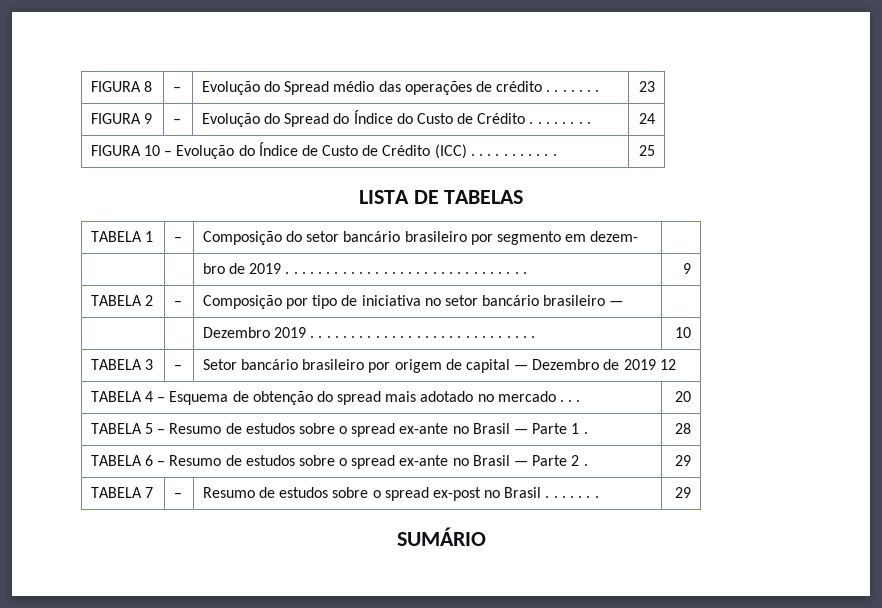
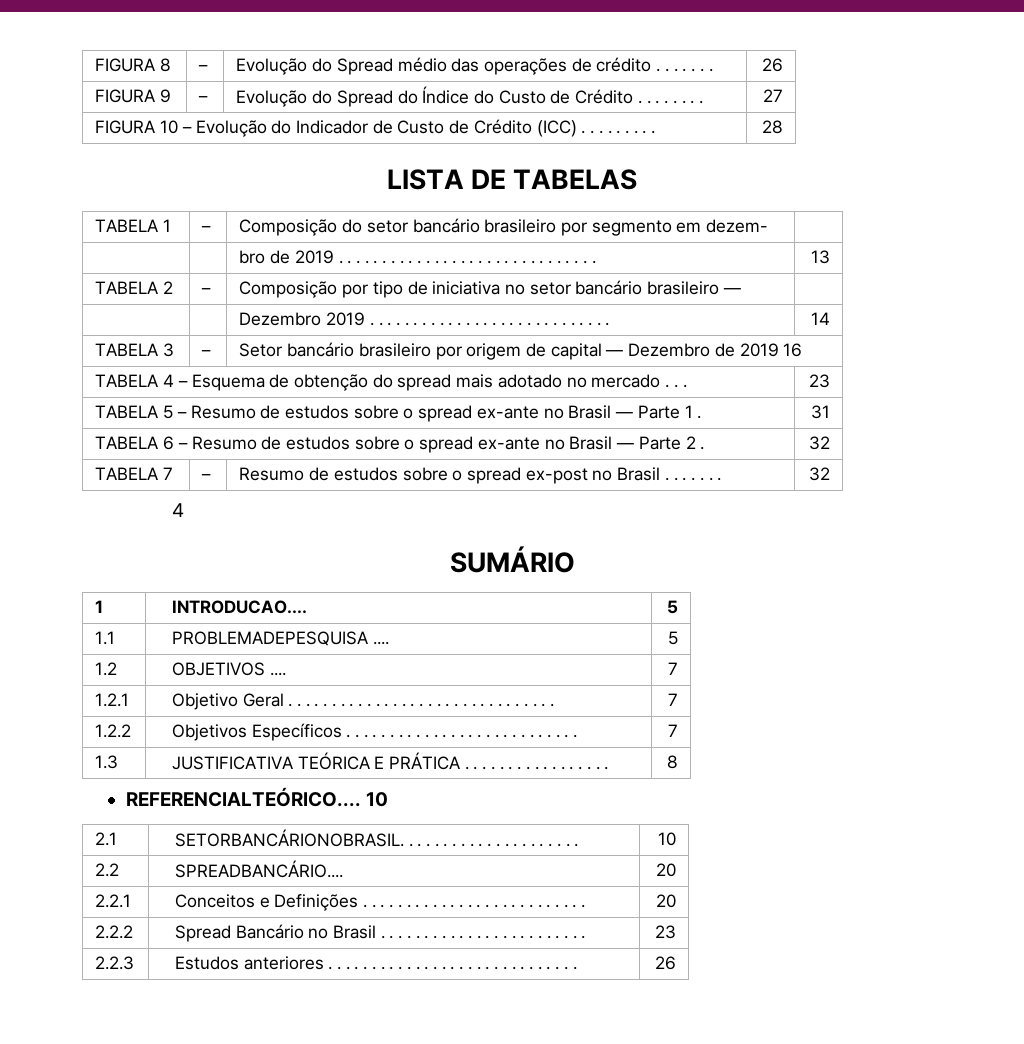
[639,81,656,92] 23 -> [761,58,783,72] 26
[639,113,656,124] 24 -> [762,89,783,102] 27
[258,142,298,156] Índice -> [296,120,369,134] Indicador
[544,154,557,156] [639,145,656,156] . . | 25 -> [761,120,783,134] | 28
[683,263,692,274] 9 -> [810,250,830,264] 13
[675,327,692,338] 10 -> [810,312,830,325] 14
[659,359,676,370] 12 -> [783,343,803,357] 16
[675,391,692,402] 20 -> [808,374,830,388] 23
[675,423,692,434] 28 -> [810,405,830,419] 31
[675,455,692,466] 29 -> [808,436,830,450] 32
[675,487,692,498] 29 -> [808,467,830,481] [171,503,184,517] 32 // 4
(486, 536) none -> [95,600,104,613] [171,600,307,614] [666,600,678,614] [95,631,116,645] [171,631,389,646] [667,631,678,645] [95,662,118,676] [171,662,286,676] [667,662,678,675] [95,693,130,707] [171,693,555,710] [667,693,678,706] [95,724,132,738] [171,723,578,741] [667,724,678,737] [95,755,119,769] [171,752,609,770] [666,755,678,769] [125,787,389,807] [95,832,118,846] [174,829,579,847] [657,832,676,846] [95,863,120,877] [174,860,343,878] [655,863,676,877] [95,894,132,908] [174,894,586,911] [655,894,676,908] [95,925,134,939] [174,924,586,942] [654,925,676,939] [95,956,135,970] [174,956,577,970] [654,956,676,970] // 1 | INTRODUCAO.... | 5 // 1.1 | PROBLEMADEPESQUISA .... | 5 // 1.2 | OBJETIVOS .... | 7 // 1.2.1 | Objetivo Geral . . . . . . . . . . . . . . . . . . . . . . . . . . . . . . . | 7 // 1.2.2 | Objetivos Específicos . . . . . . . . . . . . . . . . . . . . . . . . . . . | 7 // 1.3 | JUSTIFICATIVA TEÓRICA E PRÁTICA . . . . . . . . . . . . . . . . . | 8 // REFERENCIALTEÓRICO.... 10 // 2.1 | SETORBANCÁRIONOBRASIL. . . . . . . . . . . . . . . . . . . . . | 10 // 2.2 | SPREADBANCÁRIO.... | 20 // 2.2.1 | Conceitos e Definições . . . . . . . . . . . . . . . . . . . . . . . . . . | 20 // 2.2.2 | Spread Bancário no Brasil . . . . . . . . . . . . . . . . . . . . . . . . | 23 // 2.2.3 | Estudos anteriores . . . . . . . . . . . . . . . . . . . . . . . . . . . . . | 26

